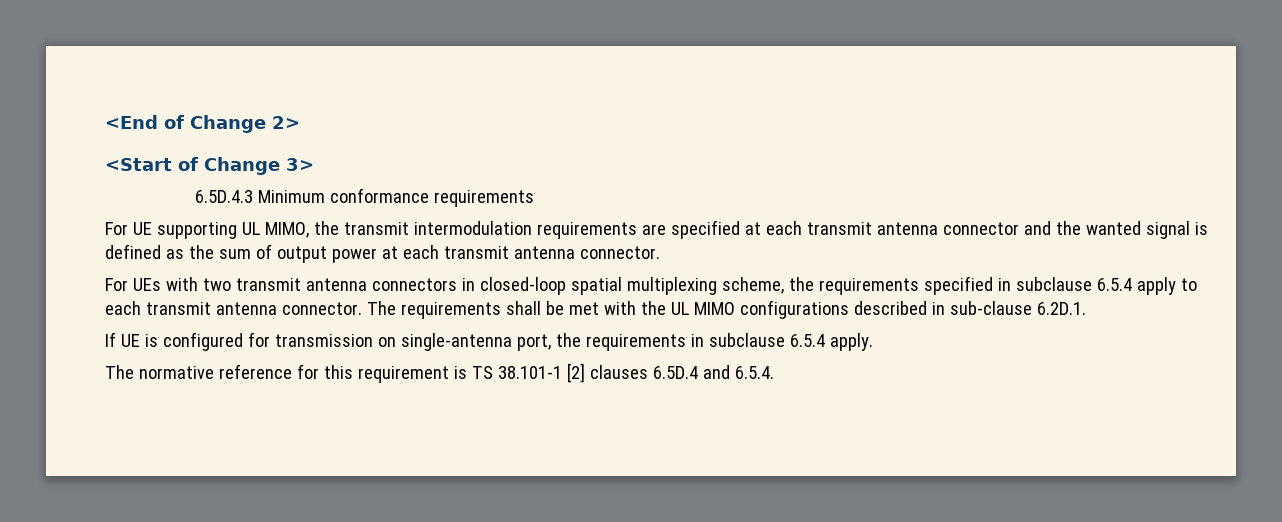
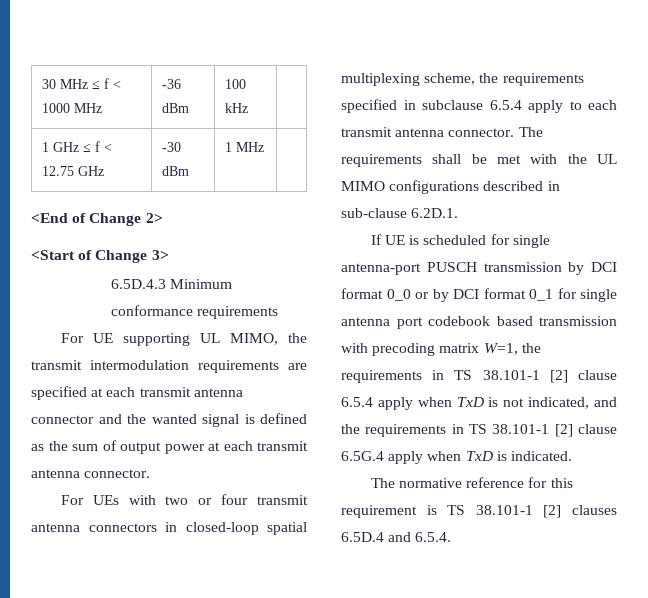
(105, 122) none -> [41,78,121,89] [41,103,102,113] [161,79,181,89] [161,103,189,113] [224,79,246,89] [224,103,248,113] [41,141,112,152] [41,166,104,176] [161,142,181,152] [161,166,189,176] [224,142,264,152] 30 MHz ≤ f < 1000 MHz | -36 dBm | 100 kHz | // 1 GHz ≤ f < 12.75 GHz | -30 dBm | 1 MHz | //
(231, 284) none -> [198,494,249,505] or four
[162,332,873,351] configured for transmission on single-antenna port, the requirements in subclause 6.5.4 apply. -> [423,234,550,248] [341,262,617,275] [341,288,617,302] [341,316,617,329] [341,343,541,356] [341,370,617,383] [341,397,617,410] [341,424,617,437] [341,451,572,464] scheduled for single antenna-port PUSCH transmission by DCI format 0_0 or by DCI format 0_1 for single antenna port codebook based transmission with precoding matrix W=1, the requirements in TS 38.101-1 [2] clause 6.5.4 apply when TxD is not indicated, and the requirements in TS 38.101-1 [2] clause 6.5G.4 apply when TxD is indicated.

